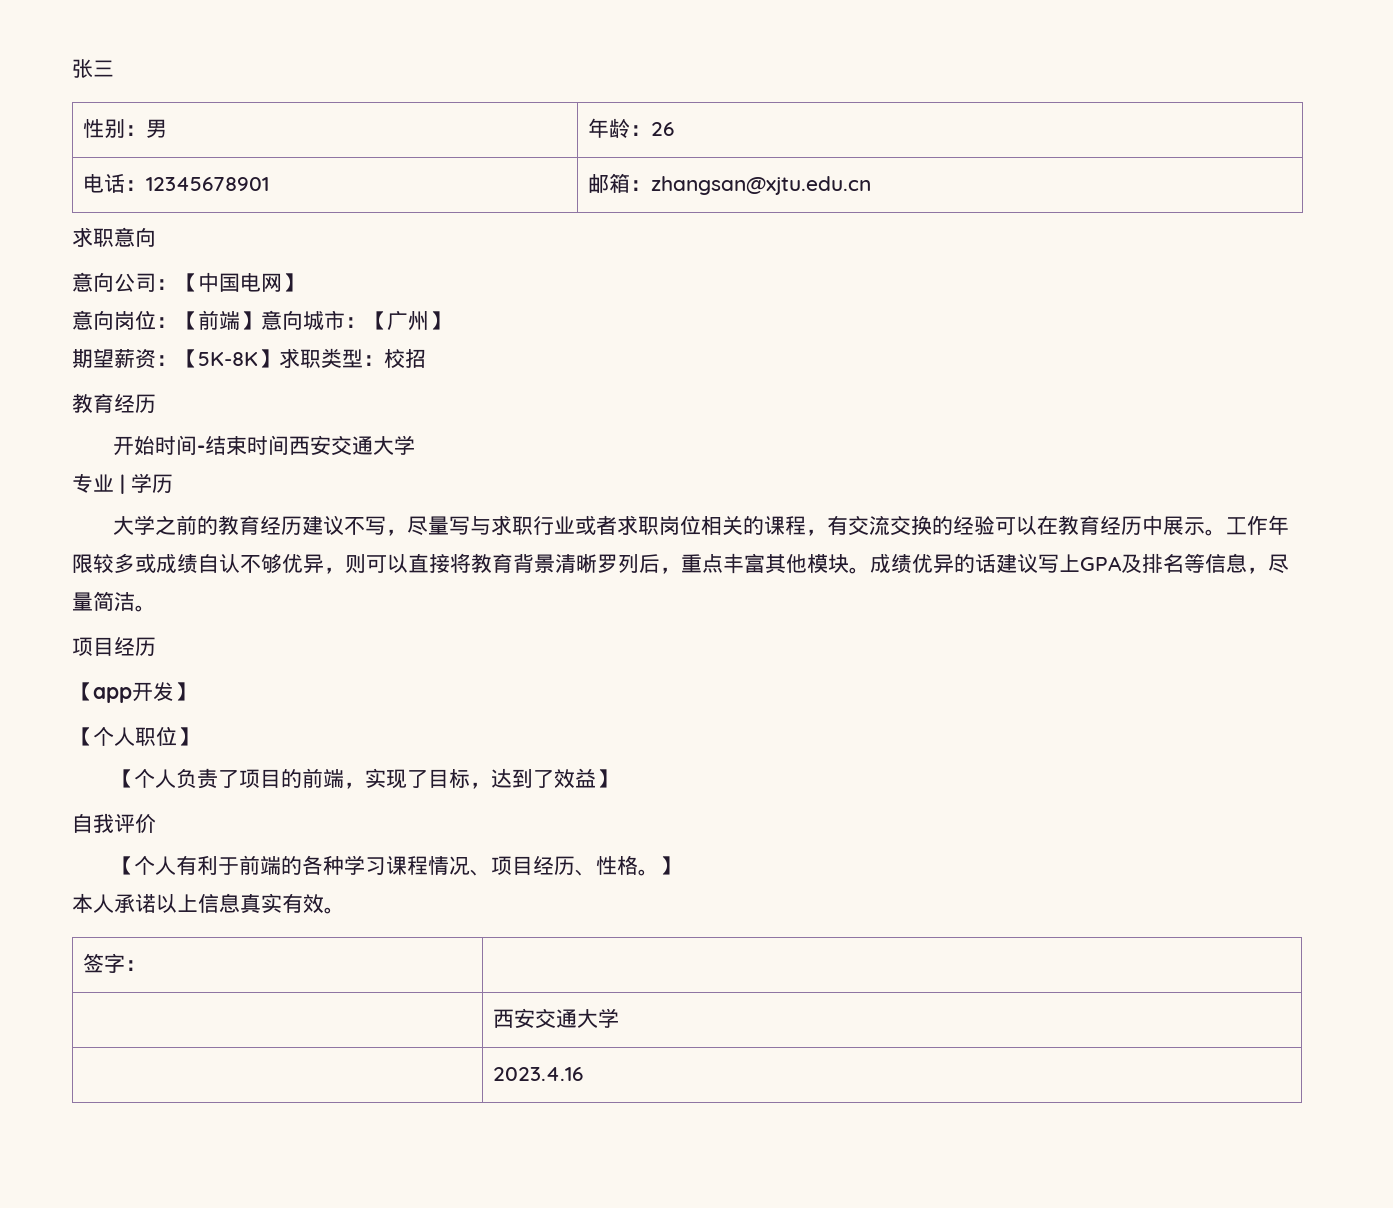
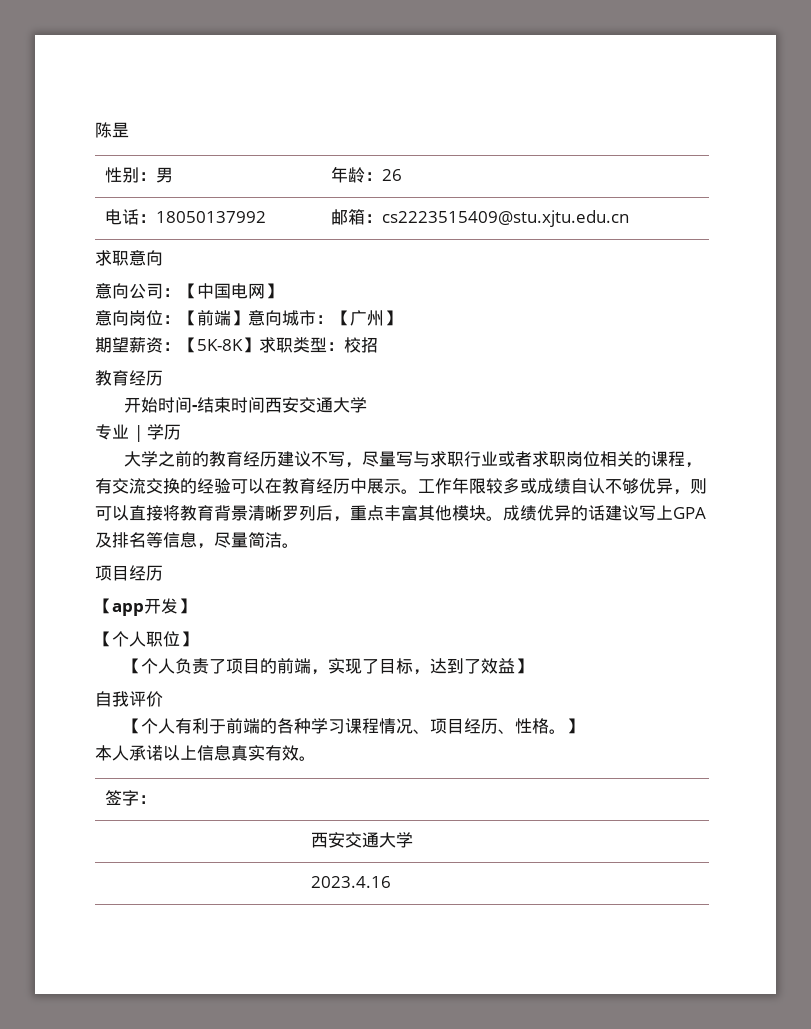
[72,59,114,78] 张三 -> [95,122,129,138] 陈昰
[145,177,269,191] 12345678901 -> [155,211,266,223] 18050137992
[650,176,871,195] zhangsan@xjtu.edu.cn -> [381,210,629,227] cs2223515409@stu.xjtu.edu.cn

